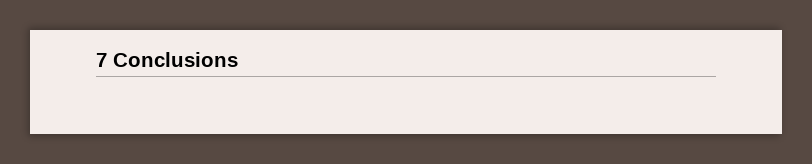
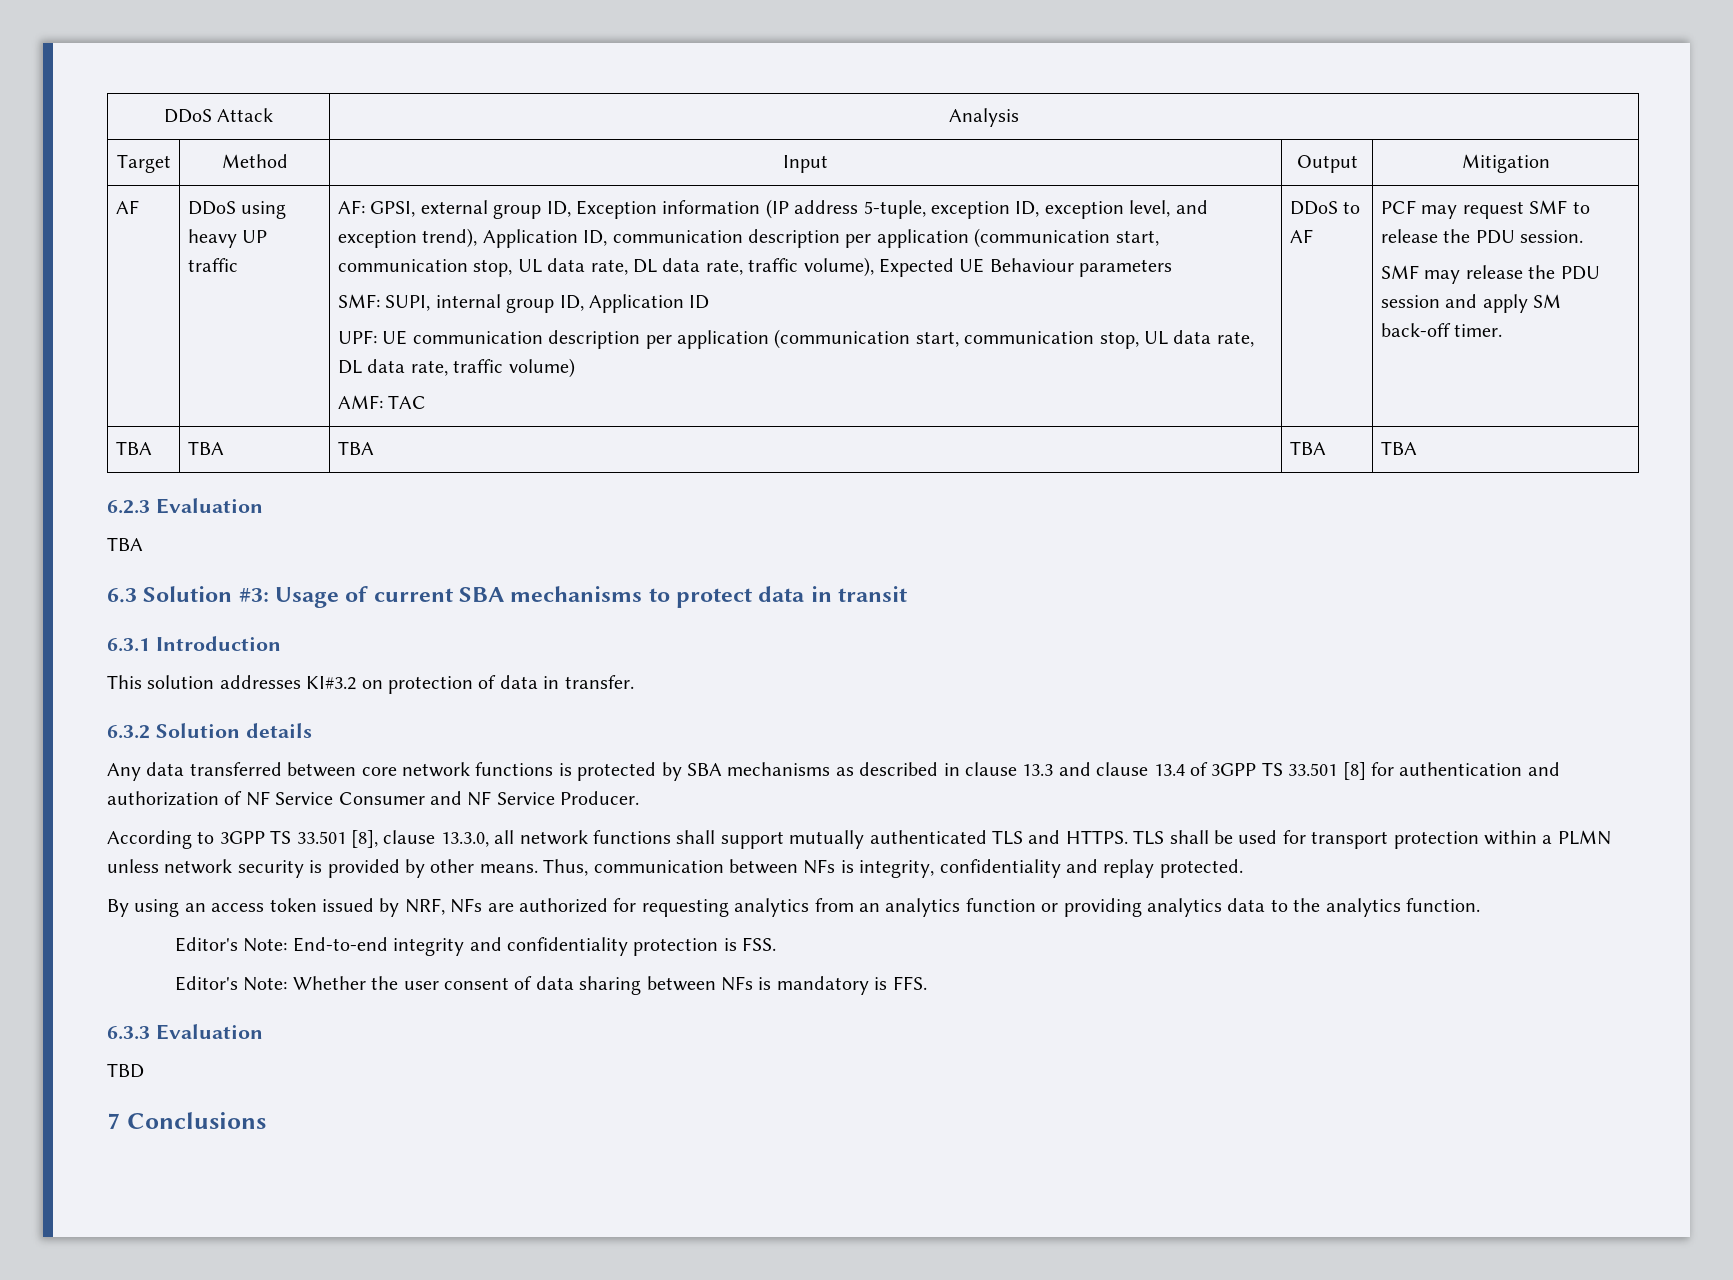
(96, 60) none -> [163,108,274,123] [949,108,1019,127] [116,154,171,173] [221,154,288,168] [782,155,828,173] [1296,155,1358,173] [1461,154,1550,173] [115,200,139,214] [187,201,287,219] [187,229,268,248] [187,258,238,272] [337,199,1208,219] [337,228,1159,248] [337,257,1173,277] [337,294,710,313] [337,329,1254,349] [337,358,575,378] [337,395,427,409] [1289,201,1361,215] [1289,229,1313,243] [1380,200,1590,219] [1380,229,1584,244] [1380,265,1600,284] [1380,294,1562,313] [1380,323,1503,337] [115,441,152,455] [187,441,224,455] [337,441,374,455] [1289,441,1326,455] [1380,441,1417,455] [107,498,263,514] [107,537,143,551] [107,586,908,608] [107,636,281,652] [107,675,634,694] [107,723,312,739] [107,762,1560,781] [107,791,640,806] [107,830,1611,849] [107,859,1243,878] [107,898,1481,917] [174,937,777,956] [174,976,927,995] [107,1024,263,1040] [107,1063,144,1078] DDoS Attack | Analysis // Target | Method | Input | Output | Mitigation // AF | DDoS using heavy UP traffic | AF: GPSI, external group ID, Exception information (IP address 5-tuple, exception ID, exception level, and exception trend), Application ID, communication description per application (communication start, communication stop, UL data rate, DL data rate, traffic volume), Expected UE Behaviour parameters // SMF: SUPI, internal group ID, Application ID // UPF: UE communication description per application (communication start, communication stop, UL data rate, DL data rate, traffic volume) // AMF: TAC | DDoS to AF | PCF may request SMF to release the PDU session. // SMF may release the PDU session and apply SM back-off timer. // TBA | TBA | TBA | TBA | TBA // 6.2.3 Evaluation // TBA // 6.3 Solution #3: Usage of current SBA mechanisms to protect data in transit // 6.3.1 Introduction // This solution addresses KI#3.2 on protection of data in transfer. // 6.3.2 Solution details // Any data transferred between core network functions is protected by SBA mechanisms as described in clause 13.3 and clause 13.4 of 3GPP TS 33.501 [8] for authentication and authorization of NF Service Consumer and NF Service Producer. // According to 3GPP TS 33.501 [8], clause 13.3.0, all network functions shall support mutually authenticated TLS and HTTPS. TLS shall be used for transport protection within a PLMN unless network security is provided by other means. Thus, communication between NFs is integrity, confidentiality and replay protected. // By using an access token issued by NRF, NFs are authorized for requesting analytics from an analytics function or providing analytics data to the analytics function. // Editor's Note: End-to-end integrity and confidentiality protection is FSS. // Editor's Note: Whether the user consent of data sharing between NFs is mandatory is FFS. // 6.3.3 Evaluation // TBD //

